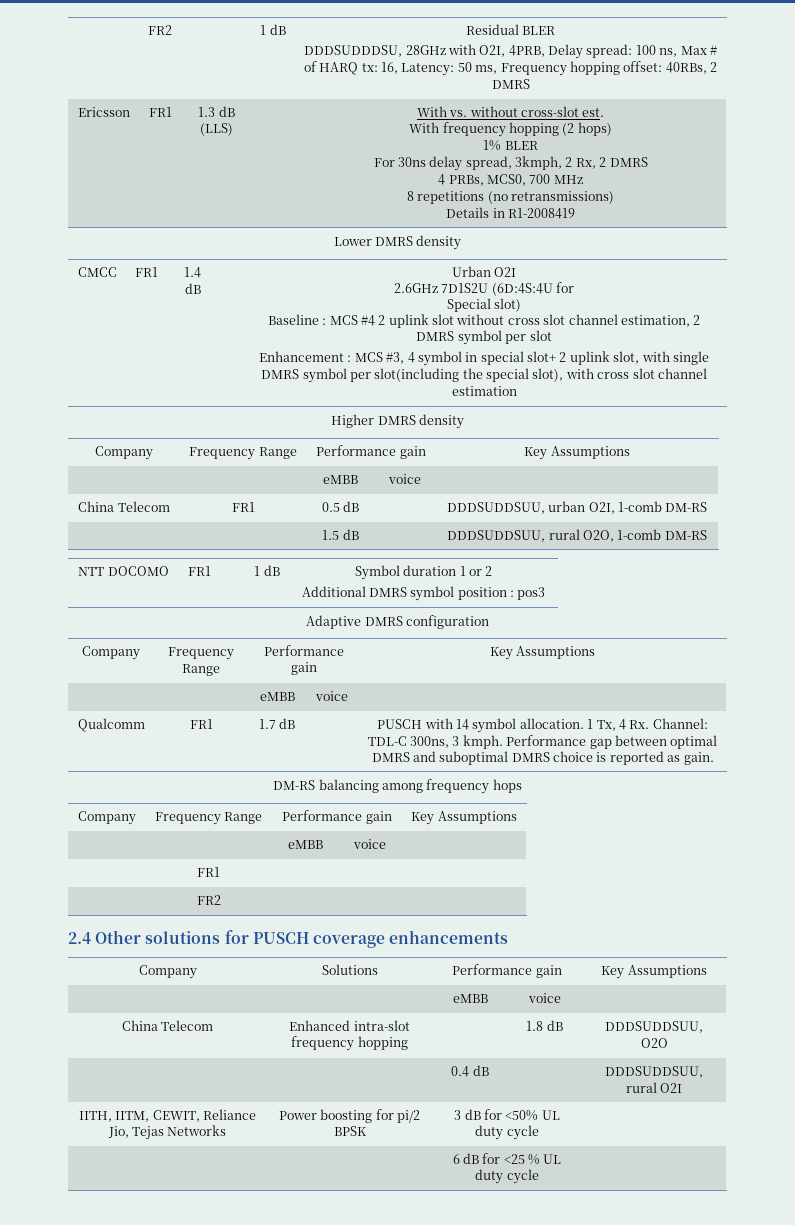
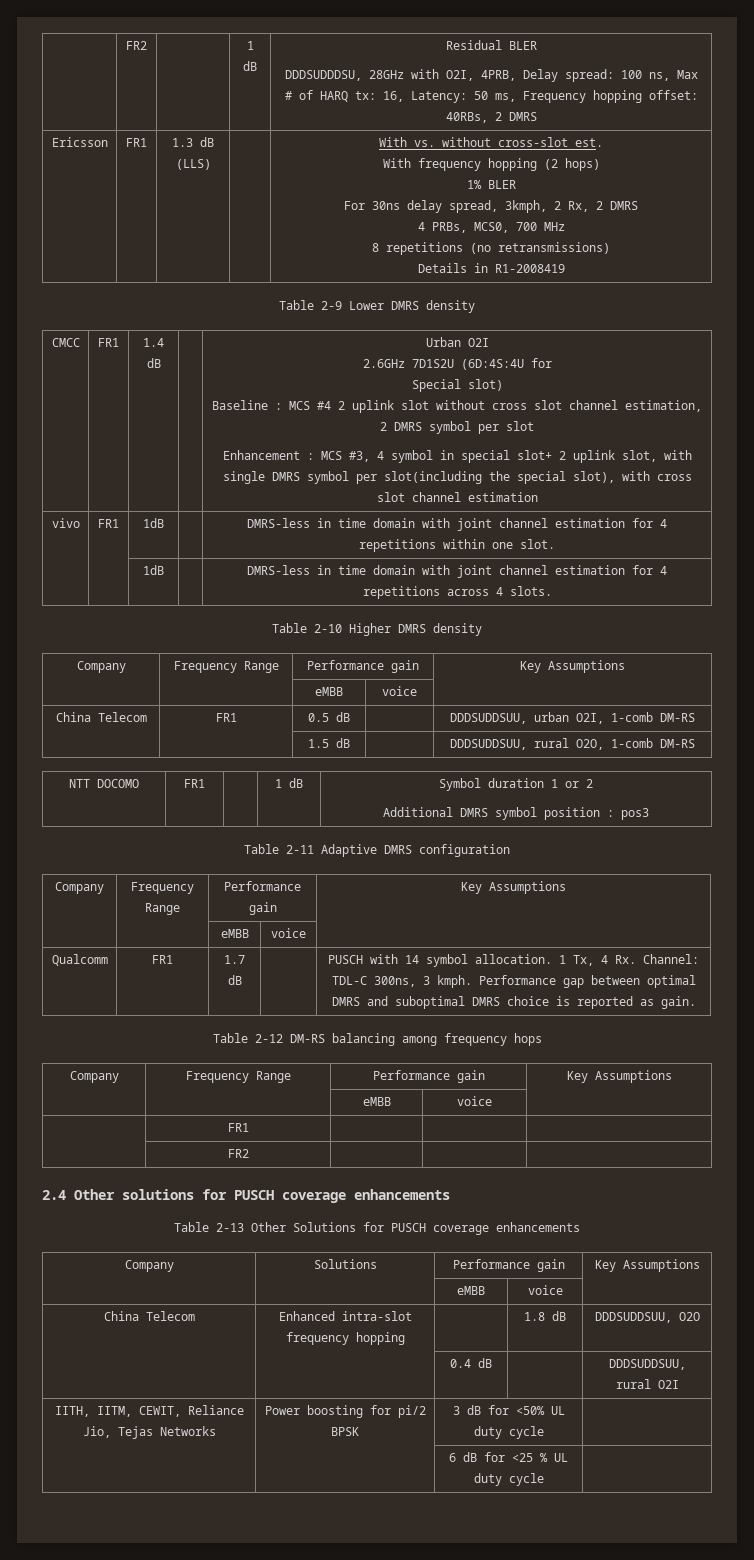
(575, 213) none -> [279,300,342,310] Table 2-9
(517, 391) // -> [51,518,80,528] [98,519,119,528] [143,518,164,528] [247,518,667,531] [358,539,555,552] [143,565,164,575] [247,565,667,578] [362,586,552,599] [272,623,342,633] // vivo | FR1 | 1dB | | DMRS-less in time domain with joint channel estimation for 4 repetitions within one slot. // | | 1dB | | DMRS-less in time domain with joint channel estimation for 4 repetitions across 4 slots. // Table 2-10
(546, 593) none -> [244,844,314,854] Table 2-11
(714, 758) none -> [212,1033,283,1043] Table 2-12
(509, 937) none -> [174,1222,580,1235] // Table 2-13 Other Solutions for PUSCH coverage enhancements

